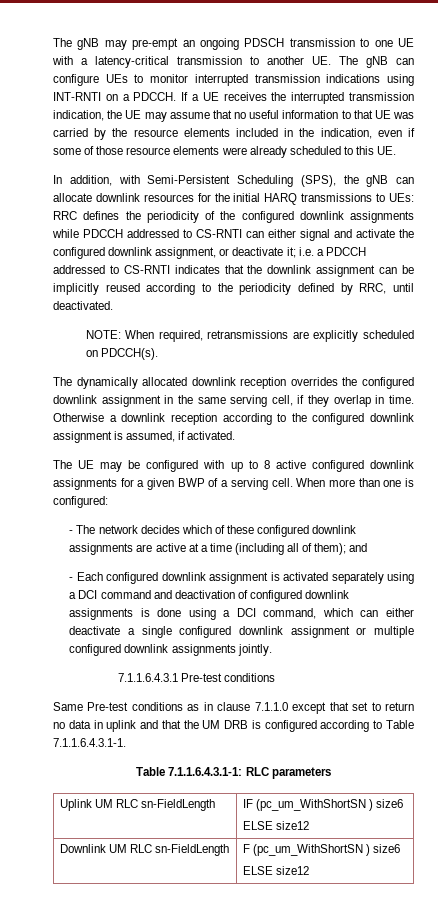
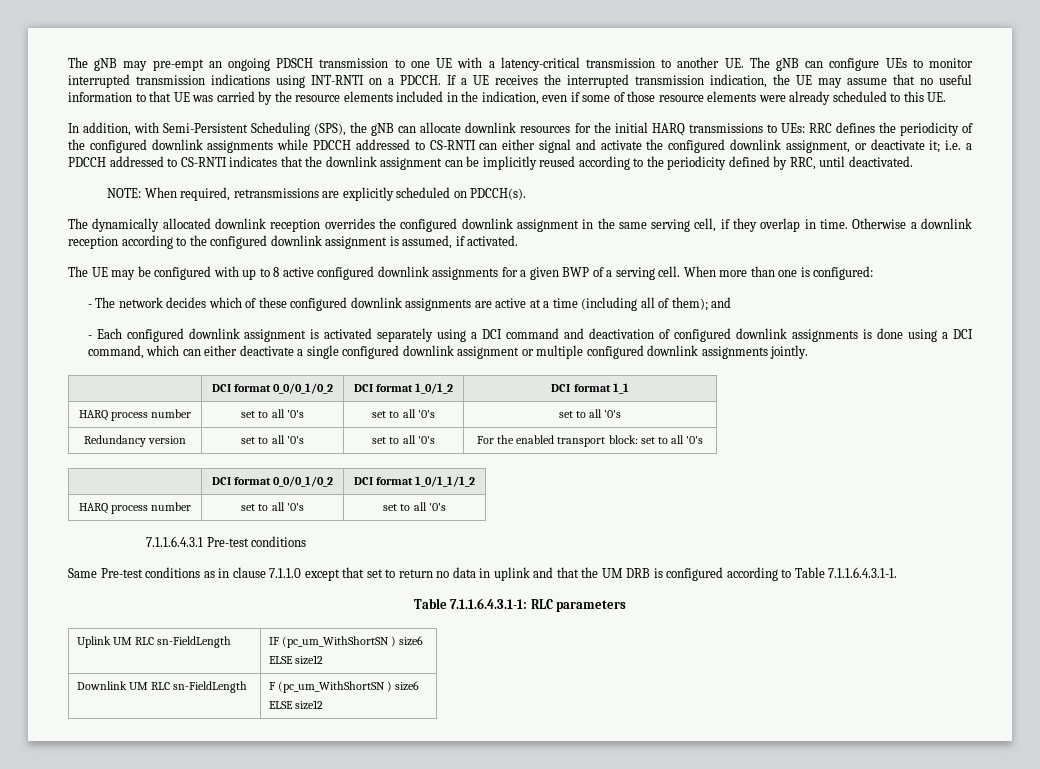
(272, 650) none -> [211,383,334,394] [353,383,454,394] [551,383,629,394] [78,409,192,421] [241,409,304,418] [372,409,435,418] [558,409,622,418] [83,435,187,447] [241,435,304,444] [372,435,435,444] [477,435,703,447] [211,476,334,487] [353,476,476,487] [78,502,192,514] [241,502,304,511] [383,502,446,511] // | DCI format 0_0/0_1/0_2 | DCI format 1_0/1_2 | DCI format 1_1 // HARQ process number | set to all '0's | set to all '0's | set to all '0's // Redundancy version | set to all '0's | set to all '0's | For the enabled transport block: set to all '0's // | DCI format 0_0/0_1/0_2 | DCI format 1_0/1_1/1_2 // HARQ process number | set to all '0's | set to all '0's

